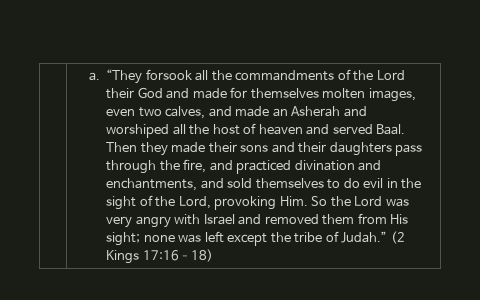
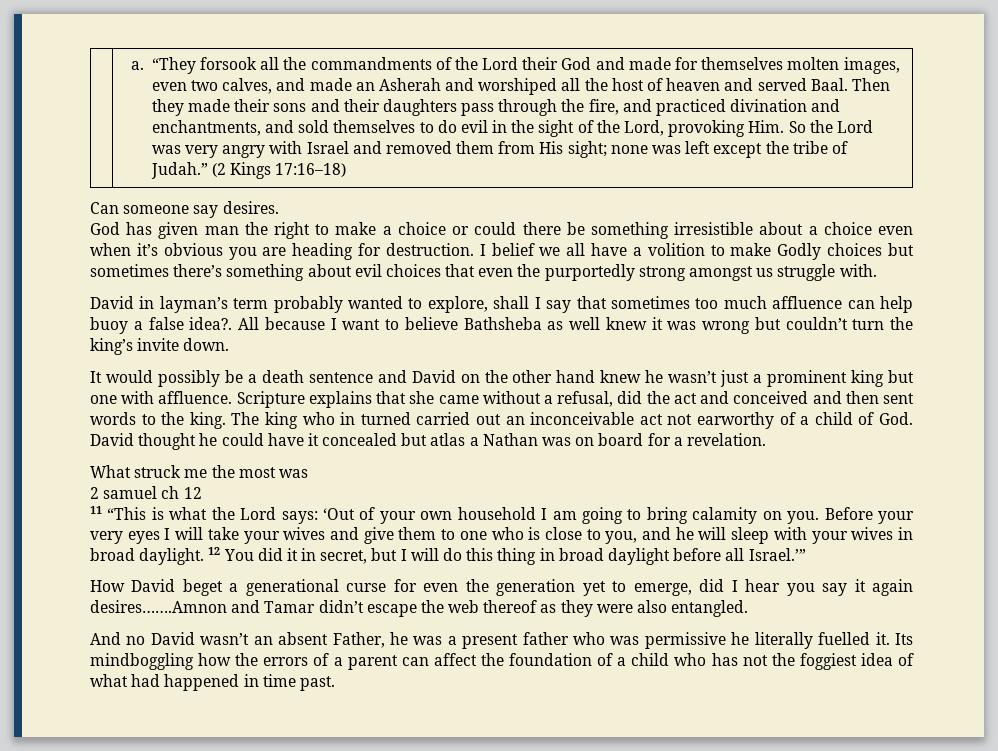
(213, 255) none -> [90,201,279,218] [90,222,914,239] [90,243,915,260] [90,264,877,281] [90,296,913,313] [90,317,913,334] [90,338,230,355] [90,370,915,387] [90,391,914,408] [90,412,914,429] [90,433,766,450] [90,465,308,478] [90,486,202,499] [90,506,915,524] [90,527,914,544] [90,547,806,565] [90,579,914,596] [90,600,749,617] [90,632,914,649] [90,653,915,670] [90,674,335,691] // Can someone say desires. // God has given man the right to make a choice or could there be something irresistible about a choice even when it’s obvious you are heading for destruction. I belief we all have a volition to make Godly choices but sometimes there’s something about evil choices that even the purportedly strong amongst us struggle with. // David in layman’s term probably wanted to explore, shall I say that sometimes too much affluence can help buoy a false idea?. All because I want to believe Bathsheba as well knew it was wrong but couldn’t turn the king’s invite down. // It would possibly be a death sentence and David on the other hand knew he wasn’t just a prominent king but one with affluence. Scripture explains that she came without a refusal, did the act and conceived and then sent words to the king. The king who in turned carried out an inconceivable act not earworthy of a child of God. David thought he could have it concealed but atlas a Nathan was on board for a revelation. // What struck me the most was // 2 samuel ch 12 // 11 “This is what the Lord says: ‘Out of your own household I am going to bring calamity on you. Before your very eyes I will take your wives and give them to one who is close to you, and he will sleep with your wives in broad daylight. 12 You did it in secret, but I will do this thing in broad daylight before all Israel.’” // How David beget a generational curse for even the generation yet to emerge, did I hear you say it again desires…….Amnon and Tamar didn’t escape the web thereof as they were also entangled. // And no David wasn’t an absent Father, he was a present father who was permissive he literally fuelled it. Its mindboggling how the errors of a parent can affect the foundation of a child who has not the foggiest idea of what had happened in time past.

